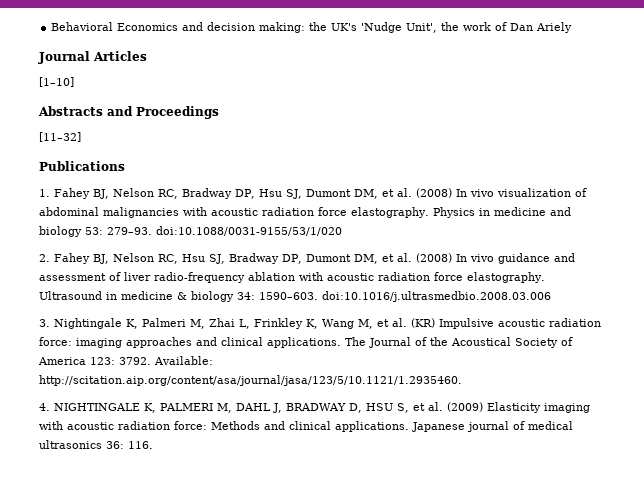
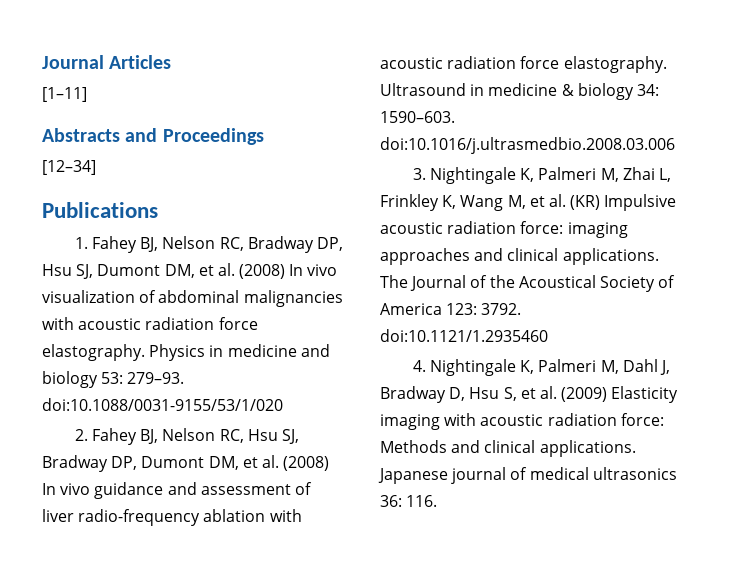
[51,22,573,33] Behavioral Economics and decision making: the UK's 'Nudge Unit', the work of Dan Ariely // -> (42, 62) none
[39,77,74,87] [1–10] -> [42,87,87,102] [1–11]
[39,132,81,142] [11–32] -> [42,160,96,175] [12–34]
[154,356,213,365] [39,375,462,386] Available: http://scitation.aip.org/content/asa/journal/jasa/123/5/10.1121/1.2935460. -> [380,329,548,342] doi:10.1121/1.2935460
[54,403,393,413] NIGHTINGALE K, PALMERI M, DAHL J, BRADWAY D, HSU -> [430,359,671,376] [380,386,500,403] Nightingale K, Palmeri M, Dahl J, Bradway D, Hsu

